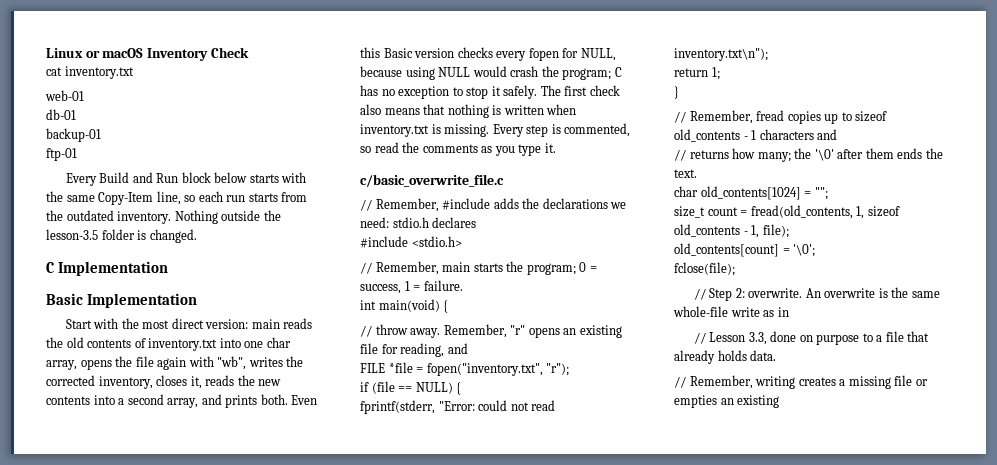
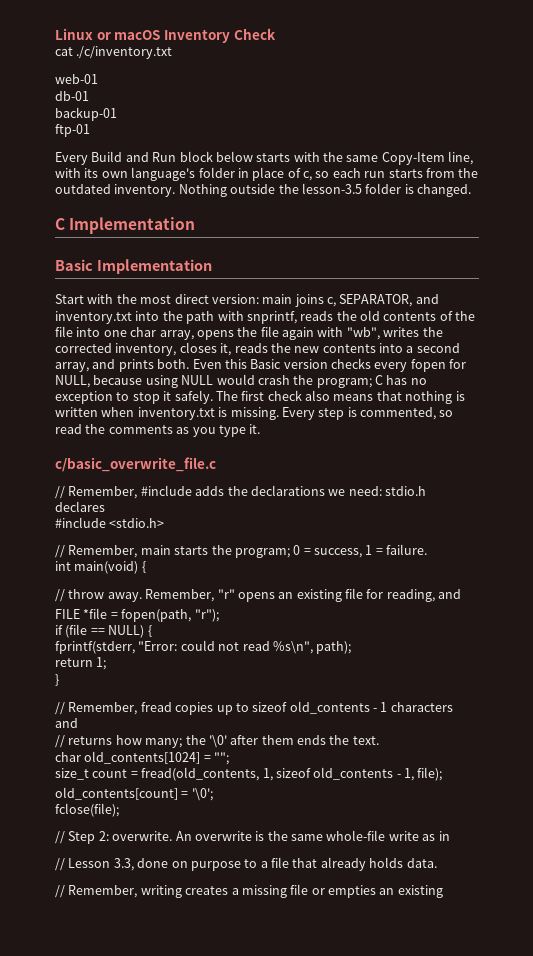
[64,66,134,79] inventory.txt -> [76,46,173,59] ./c/inventory.txt
(181, 198) none -> [55,167,312,181] with its own language's folder in place of c,
(280, 324) none -> [294,294,439,307] [55,311,297,324] joins c, SEPARATOR, and inventory.txt into the path with snprintf,
[148,338,218,351] inventory.txt -> [455,311,476,321] [55,326,73,337] the file
[426,363,543,376] fopen("inventory.txt", -> [121,609,192,622] fopen(path,
[674,48,768,61] inventory.txt\n"); -> [272,641,352,654] %s\n", path);

